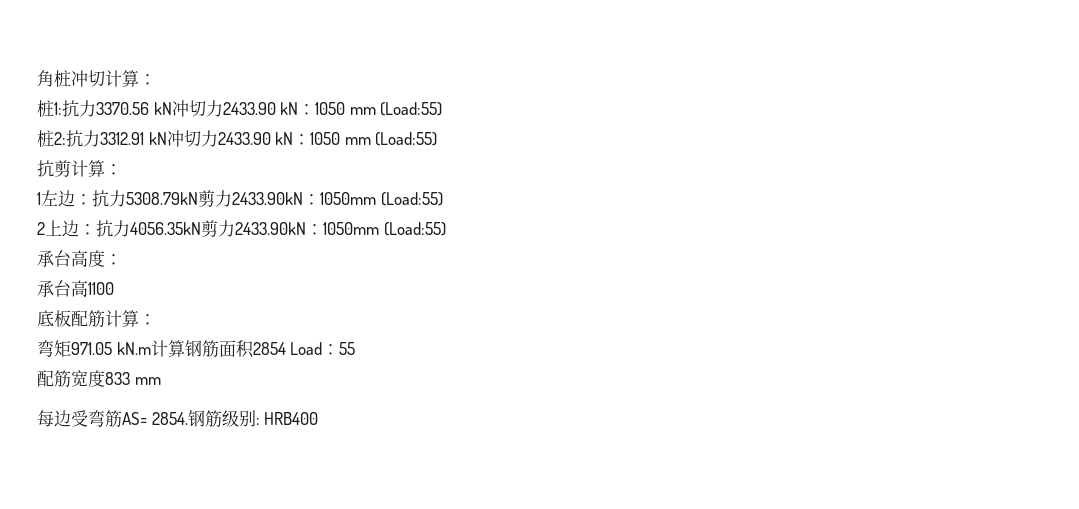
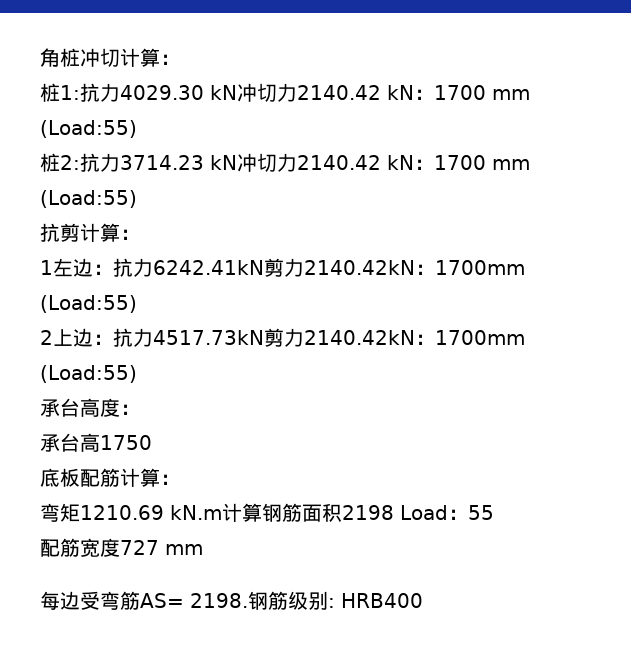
[96,100,346,117] 3370.56 kN冲切力2433.90 kN：1050 -> [120,83,486,102] 4029.30 kN冲切力2140.42 kN：1700
[100,130,341,147] 3312.91 kN冲切力2433.90 kN：1050 -> [120,153,486,172] 3714.23 kN冲切力2140.42 kN：1700
[126,190,376,207] 5308.79kN剪力2433.90kN：1050mm -> [153,258,525,277] 6242.41kN剪力2140.42kN：1700mm
[130,220,379,237] 4056.35kN剪力2433.90kN：1050mm -> [153,328,525,347] 4517.73kN剪力2140.42kN：1700mm
[88,282,114,295] 1100 -> [100,435,152,450] 1750
[71,342,112,355] 971.05 -> [80,505,164,520] 1210.69
[252,342,286,355] 2854 -> [342,505,394,520] 2198
[105,372,130,385] 833 -> [120,540,159,555] 727
[151,412,188,425] 2854. -> [190,593,248,608] 2198.

